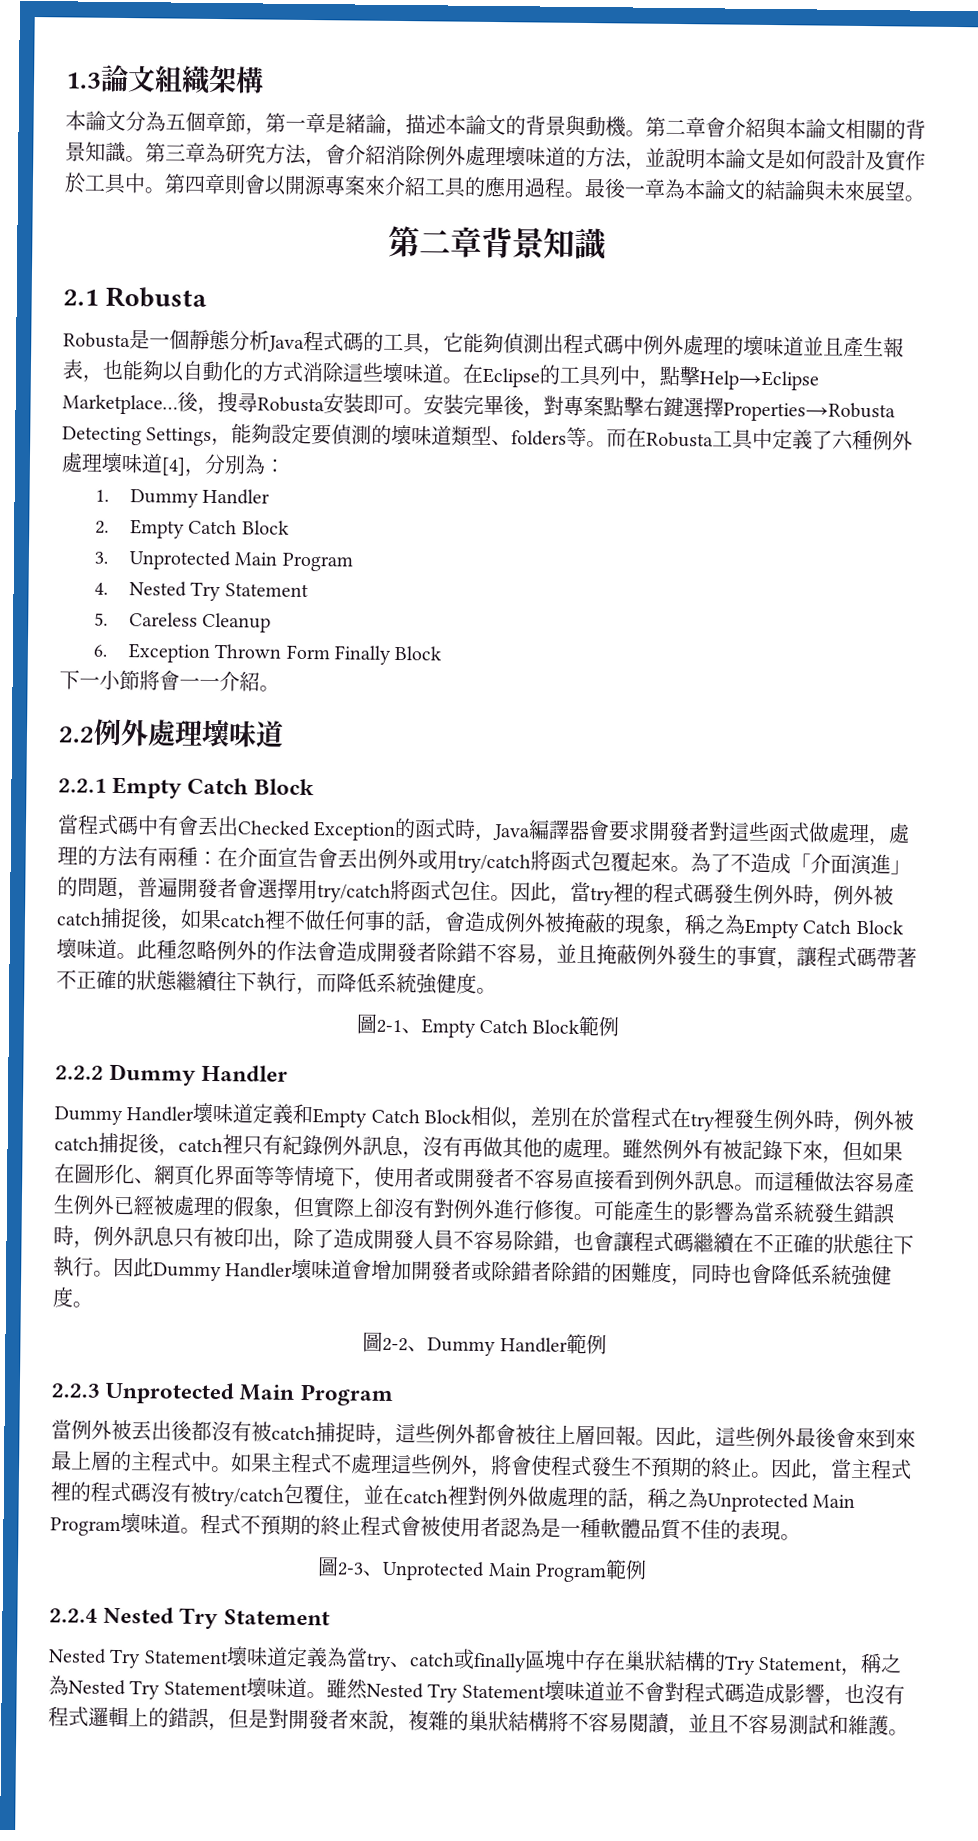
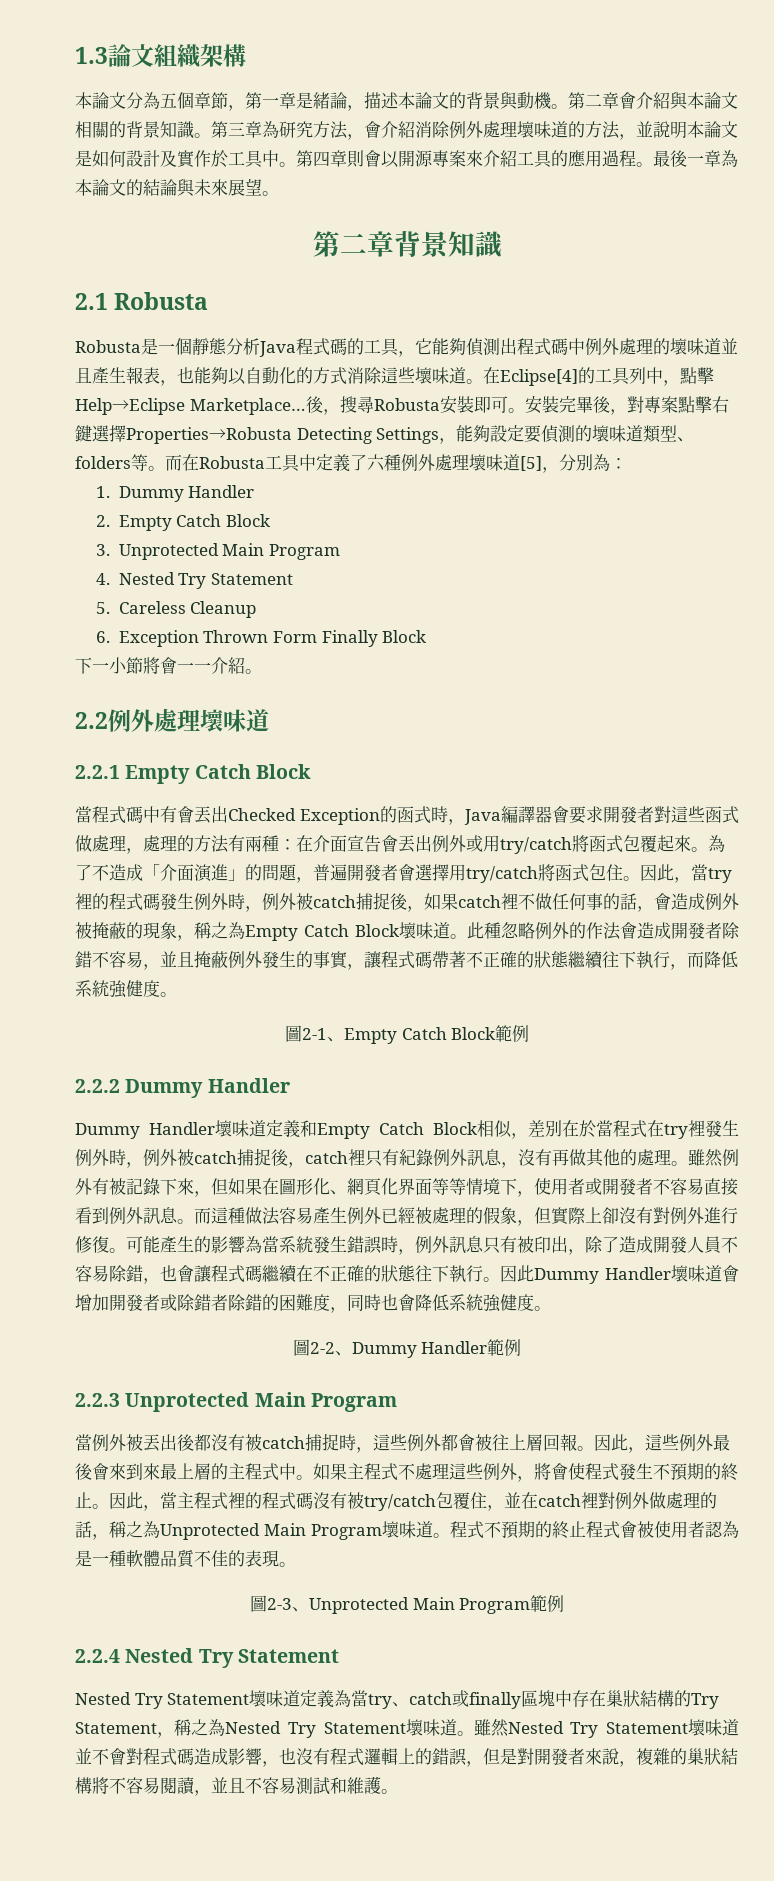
[482,367,540,388] Eclipse -> [500,369,578,386] Eclipse[4]
[161,457,185,476] [4] -> [520,456,542,471] [5]

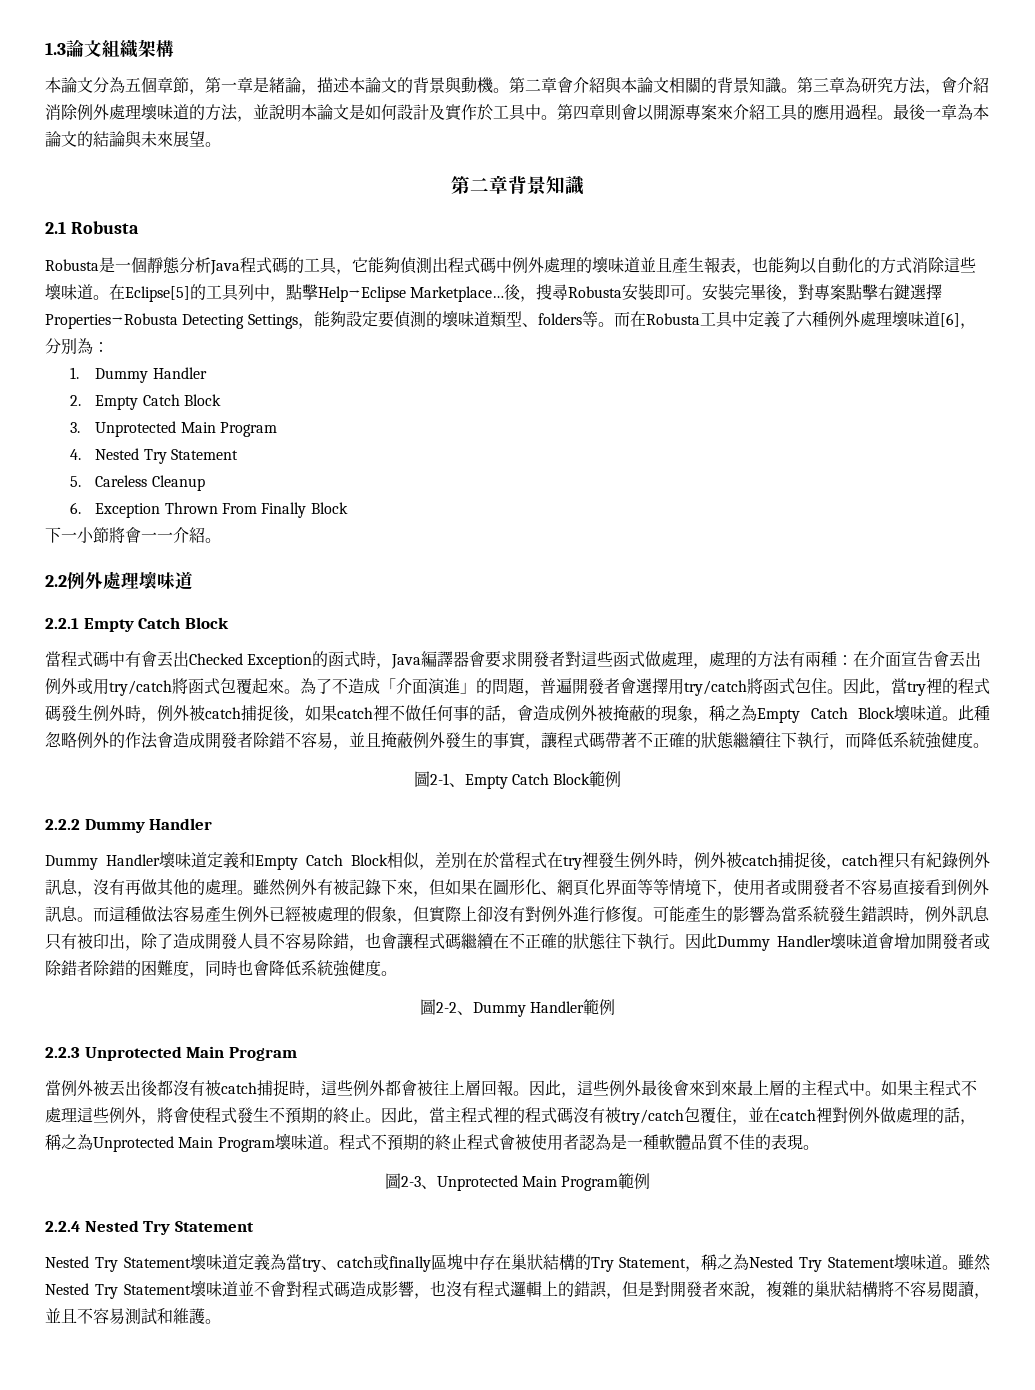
[500,369,578,386] Eclipse[4] -> [125,286,190,302] Eclipse[5]
[520,456,542,471] [5] -> [939,313,960,327] [6]
[273,631,318,643] Form -> [222,503,258,514] From

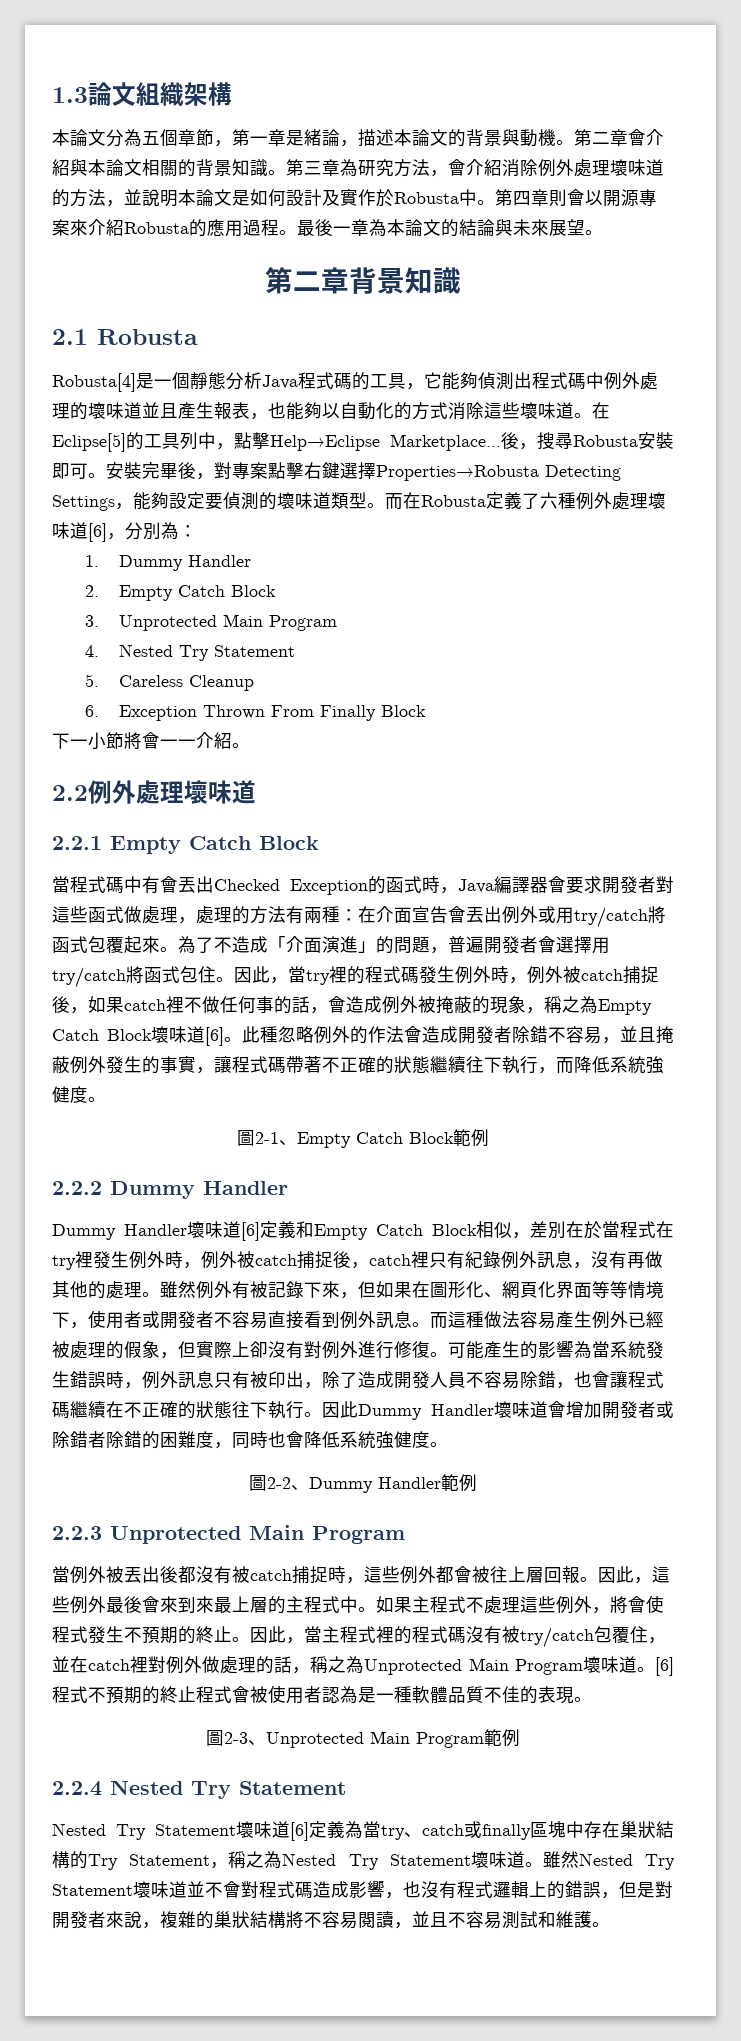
[493,104,526,121] 工具 -> [394,192,459,204] Robusta
[765,104,798,121] 工具 -> [124,222,189,234] Robusta
[45,259,99,271] Robusta -> [52,373,136,392] Robusta[4]
[521,311,598,327] 、folders等 -> (367, 500) none
[699,311,748,328] 工具中 -> (486, 501) none
(942, 713) none -> [205,1027,224,1046] [6]
(207, 860) none -> [241,1222,260,1241] [6]
(339, 1147) none -> [655,1657,674,1676] [6]
(238, 1262) none -> [290,1822,309,1841] [6]

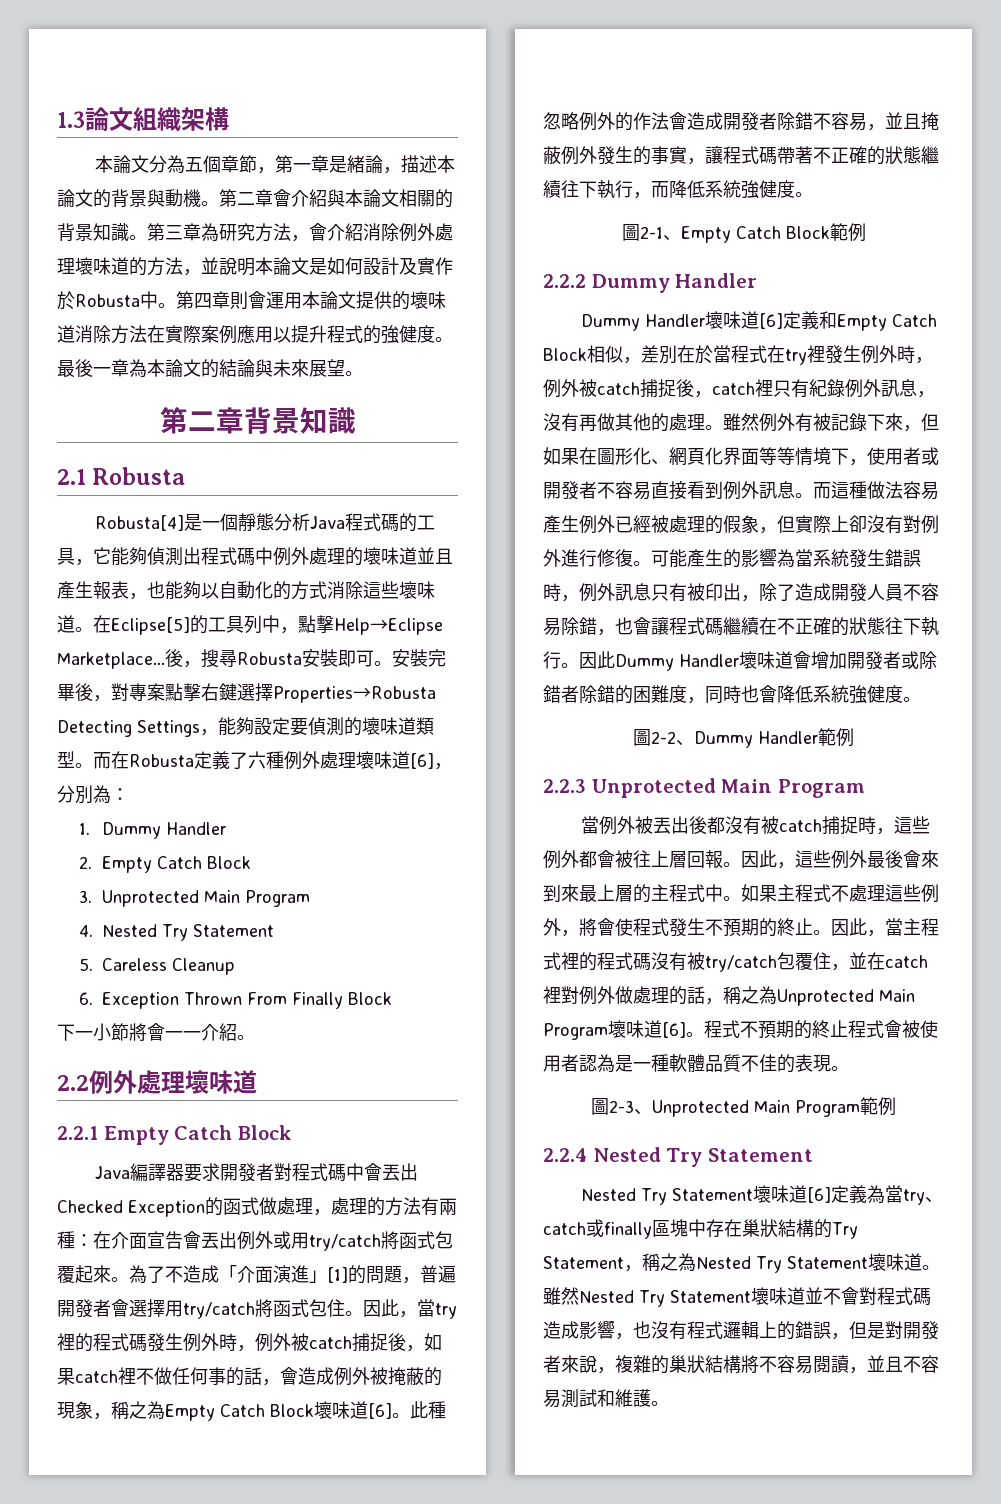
[585,189,657,207] [52,219,279,237] 以開源專案來介紹Robusta的應用過程 -> [266,291,446,310] [57,325,435,344] 運用本論文提供的壞味道消除方法在實際案例應用以提升程式的強健度
[52,876,160,894] 當程式碼中有 -> [94,1163,364,1182] Java編譯器要求開發者對程式碼中
[422,876,674,894] [52,906,124,923] 時，Java編譯器會要求開發者對這些函式 -> (259, 1206) none
(376, 947) none -> [327,1267,348,1283] [1]
[637,1657,674,1676] 。[6] -> [662,1022,704,1038] [6]。

